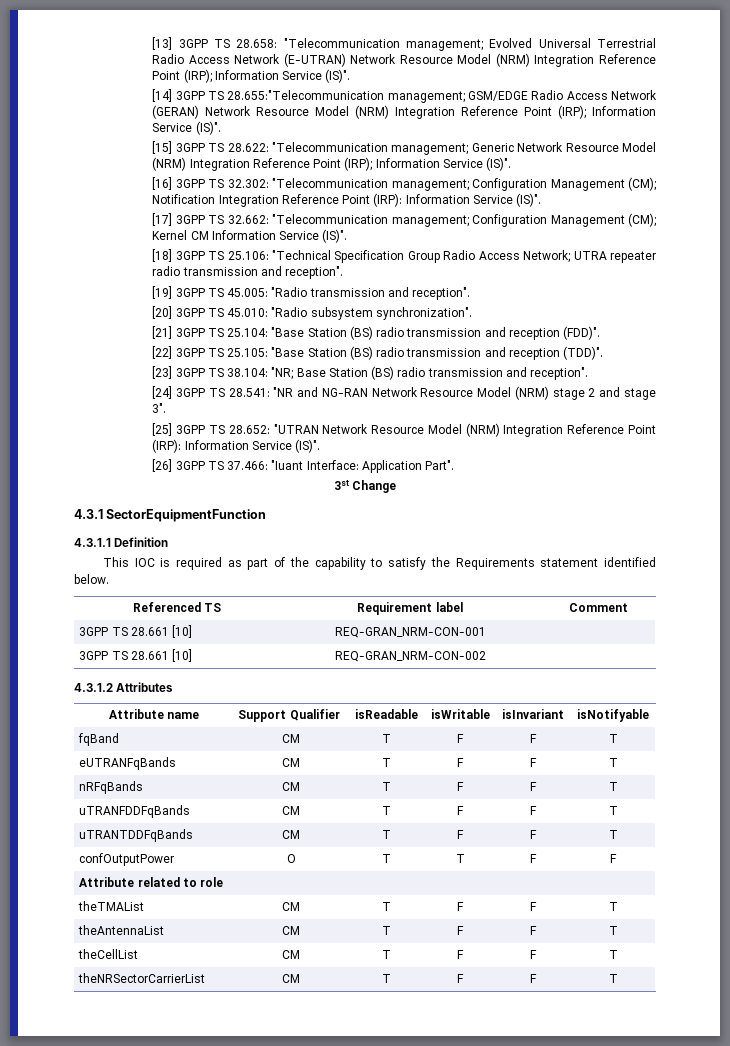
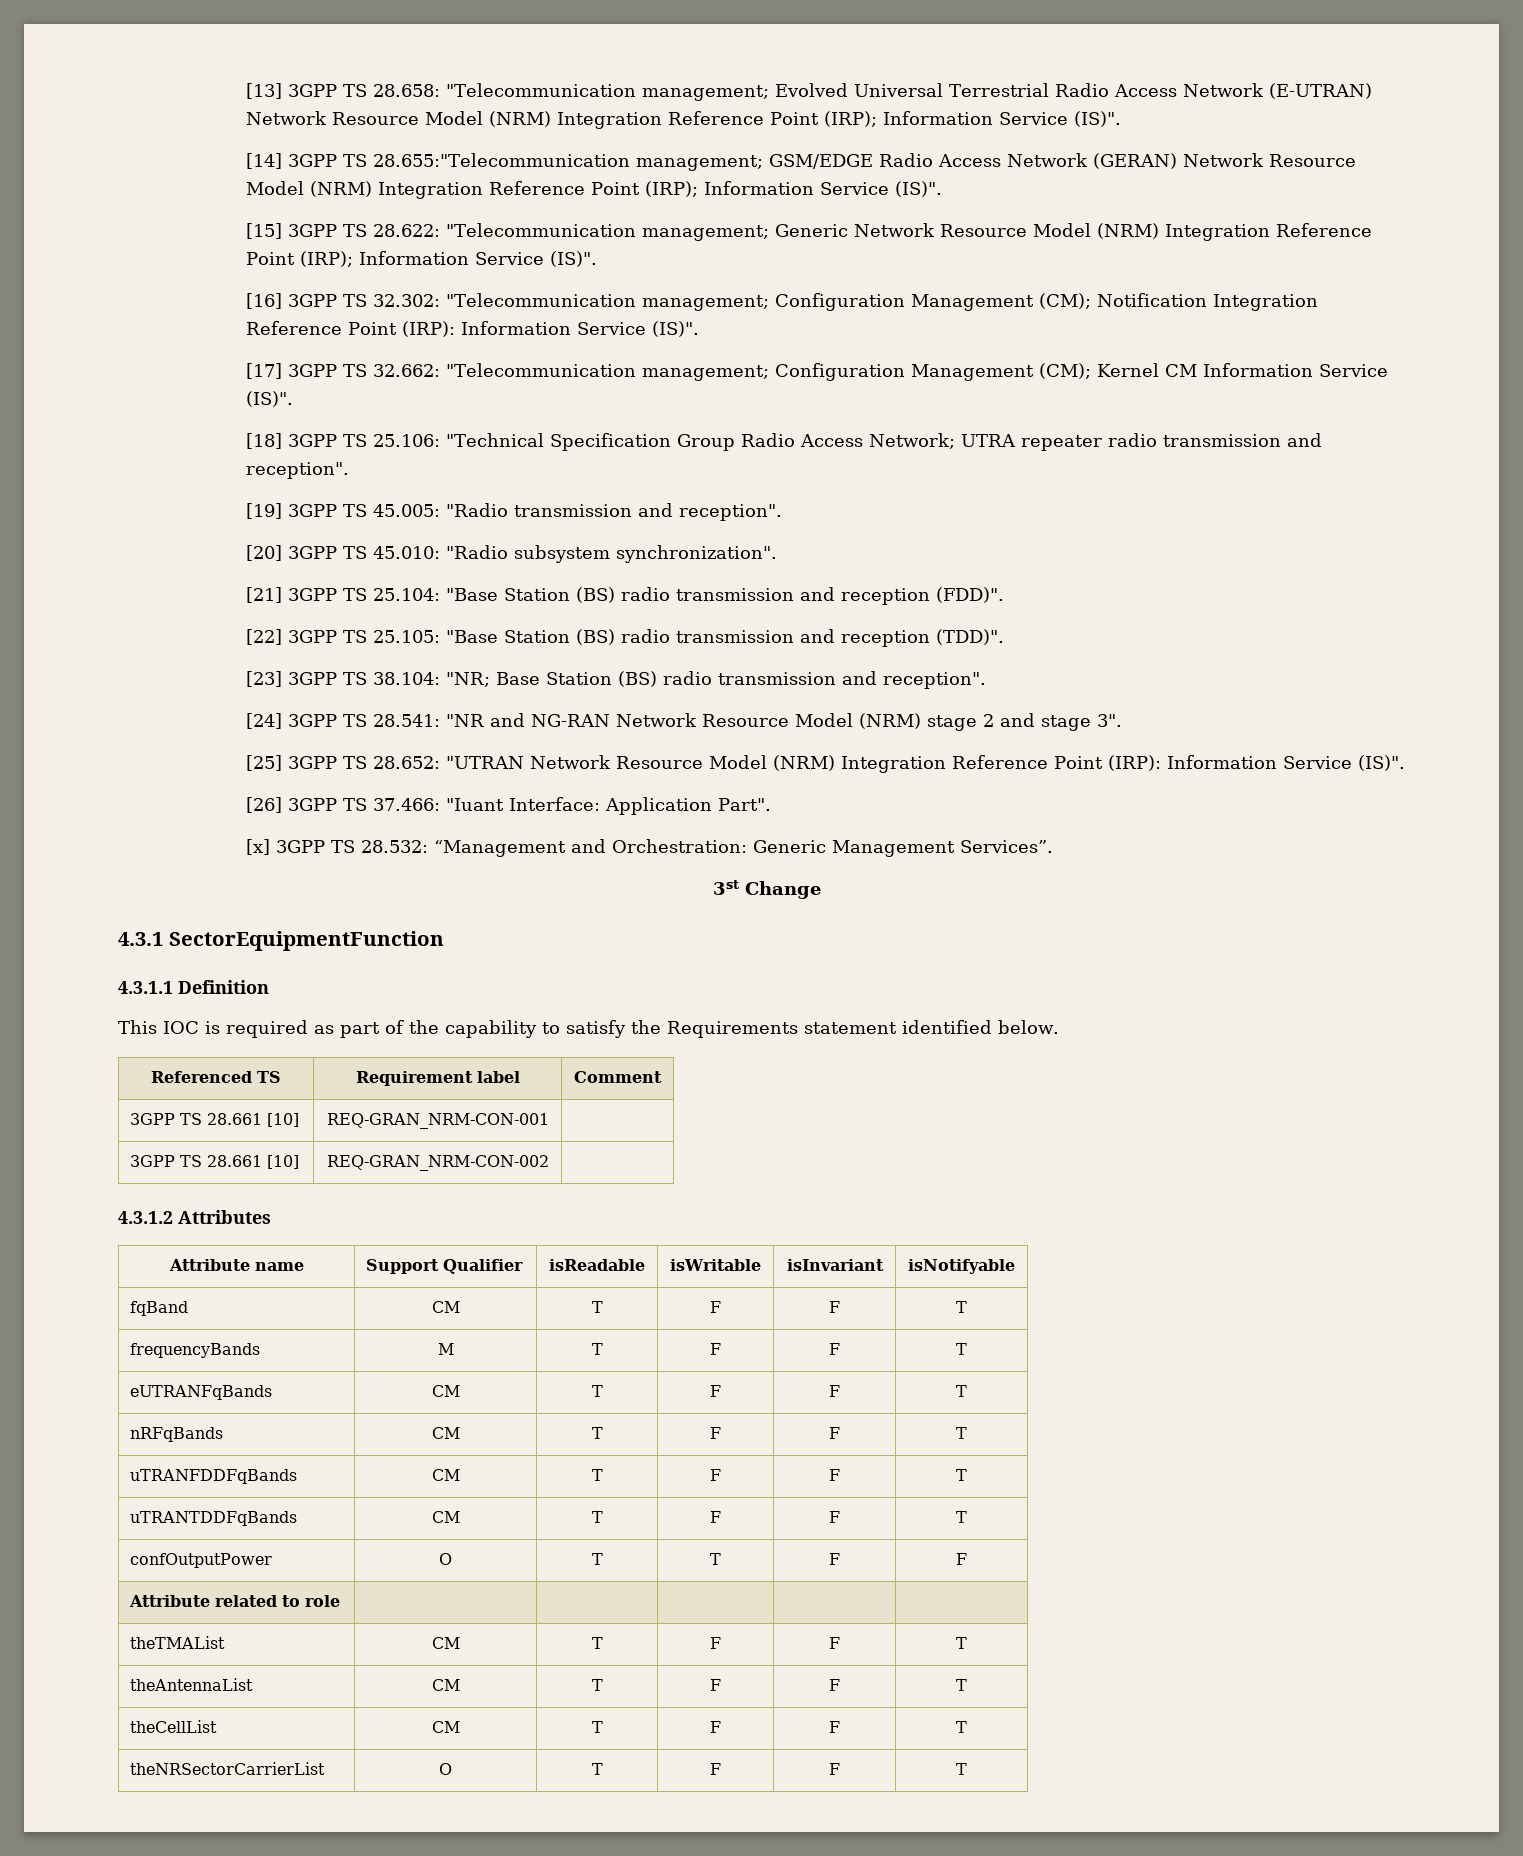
(455, 465) none -> [245,839,1053,857] // [x] 3GPP TS 28.532: “Management and Orchestration: Generic Management Services”.
(618, 738) none -> [130,1343,261,1358] [437,1343,454,1355] [591,1343,603,1355] [710,1343,721,1355] [829,1343,840,1355] [956,1343,967,1355] // frequencyBands | M | T | F | F | T
[282,974,300,983] CM -> [438,1763,452,1775] O

